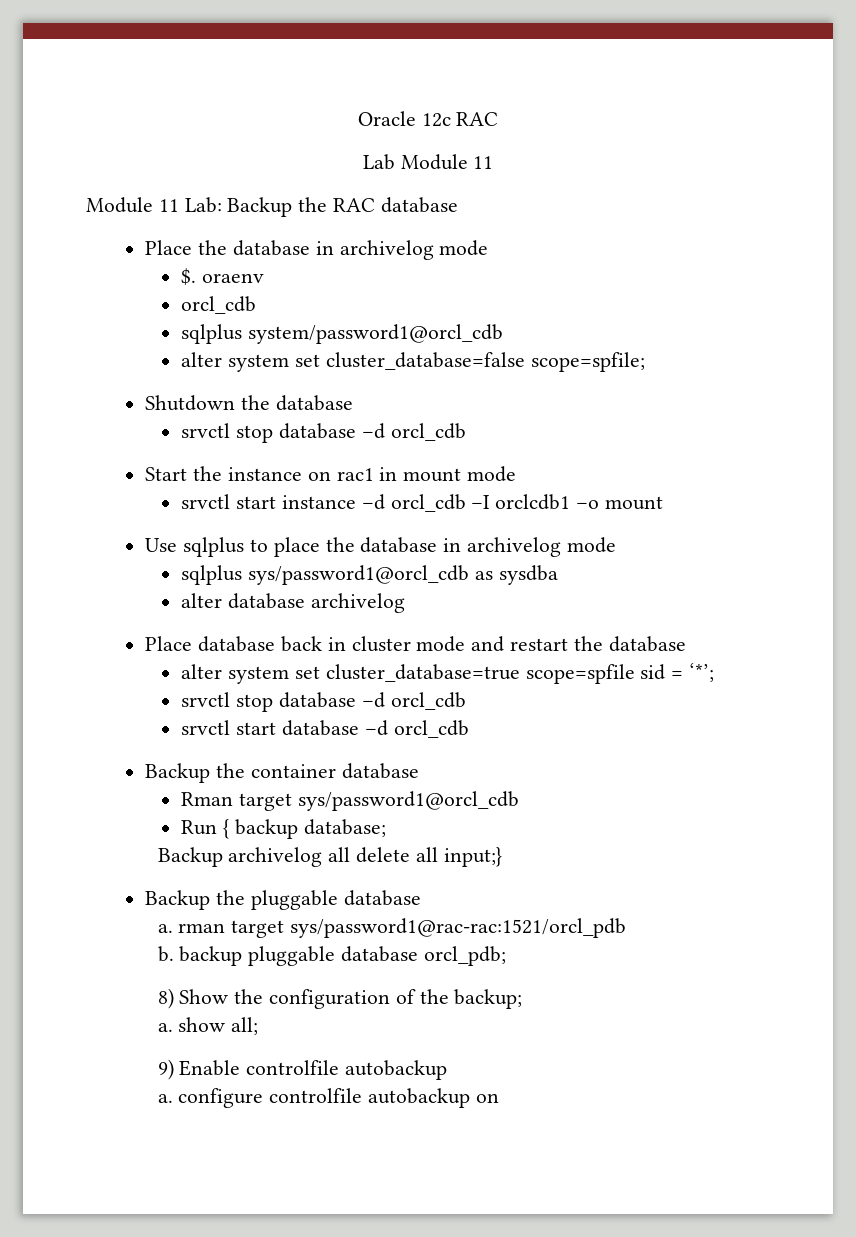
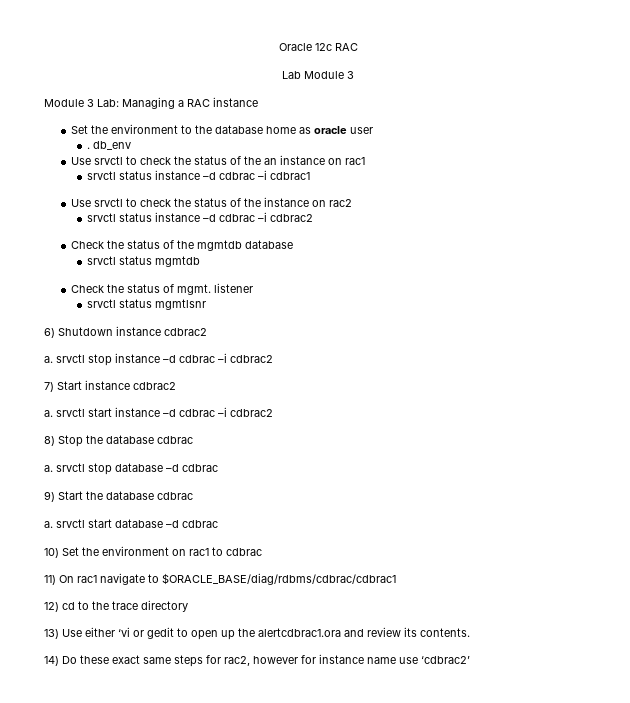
[473,156,494,169] [86,197,458,217] [145,240,489,260] [181,268,265,285] [181,296,257,314] [181,324,504,344] [181,352,645,372] [145,395,354,411] [181,423,466,443] [145,466,517,482] [181,494,663,512] [145,537,616,557] [181,565,558,585] [181,593,405,613] [145,636,686,652] [181,663,714,684] [181,692,466,712] [181,720,469,738] [145,763,419,783] [181,791,519,811] [181,819,386,839] [157,847,502,867] [145,890,421,910] [157,918,627,938] [157,946,506,966] [157,988,523,1009] [157,1017,259,1035] [157,1059,448,1080] [157,1088,499,1108] 11 // Module 11 Lab: Backup the RAC database // Place the database in archivelog mode // $. oraenv // orcl_cdb // sqlplus system/password1@orcl_cdb // alter system set cluster_database=false scope=spfile; // Shutdown the database // srvctl stop database –d orcl_cdb // Start the instance on rac1 in mount mode // srvctl start instance –d orcl_cdb –I orclcdb1 –o mount // Use sqlplus to place the database in archivelog mode // sqlplus sys/password1@orcl_cdb as sysdba // alter database archivelog // Place database back in cluster mode and restart the database // alter system set cluster_database=true scope=spfile sid = ‘*’; // srvctl stop database –d orcl_cdb // srvctl start database –d orcl_cdb // Backup the container database // Rman target sys/password1@orcl_cdb // Run { backup database; // Backup archivelog all delete all input;} // Backup the pluggable database // a. rman target sys/password1@rac-rac:1521/orcl_pdb // b. backup pluggable database orcl_pdb; // 8) Show the configuration of the backup; // a. show all; // 9) Enable controlfile autobackup // a. configure controlfile autobackup on -> [347,71,354,79] [44,97,258,109] [71,124,374,134] [86,141,131,150] [71,155,366,165] [86,170,310,180] [71,197,353,207] [86,212,313,222] [71,240,294,251] [86,256,200,267] [71,283,254,295] [86,299,206,310] [44,326,207,338] [44,353,273,366] [44,380,176,392] [44,407,273,417] [44,435,193,447] [44,463,218,475] [44,491,193,502] [44,519,218,528] [44,546,262,558] [44,573,396,585] [44,600,188,612] [44,627,470,640] [44,654,470,667] 3 // Module 3 Lab: Managing a RAC instance // Set the environment to the database home as oracle user // . db_env // Use srvctl to check the status of the an instance on rac1 // srvctl status instance –d cdbrac –i cdbrac1 // Use srvctl to check the status of the instance on rac2 // srvctl status instance –d cdbrac –i cdbrac2 // Check the status of the mgmtdb database // srvctl status mgmtdb // Check the status of mgmt. listener // srvctl status mgmtlsnr // 6) Shutdown instance cdbrac2 // a. srvctl stop instance –d cdbrac –i cdbrac2 // 7) Start instance cdbrac2 // a. srvctl start instance –d cdbrac –i cdbrac2 // 8) Stop the database cdbrac // a. srvctl stop database –d cdbrac // 9) Start the database cdbrac // a. srvctl start database –d cdbrac // 10) Set the environment on rac1 to cdbrac // 11) On rac1 navigate to $ORACLE_BASE/diag/rdbms/cdbrac/cdbrac1 // 12) cd to the trace directory // 13) Use either ‘vi or gedit to open up the alertcdbrac1.ora and review its contents. // 14) Do these exact same steps for rac2, however for instance name use ‘cdbrac2’

